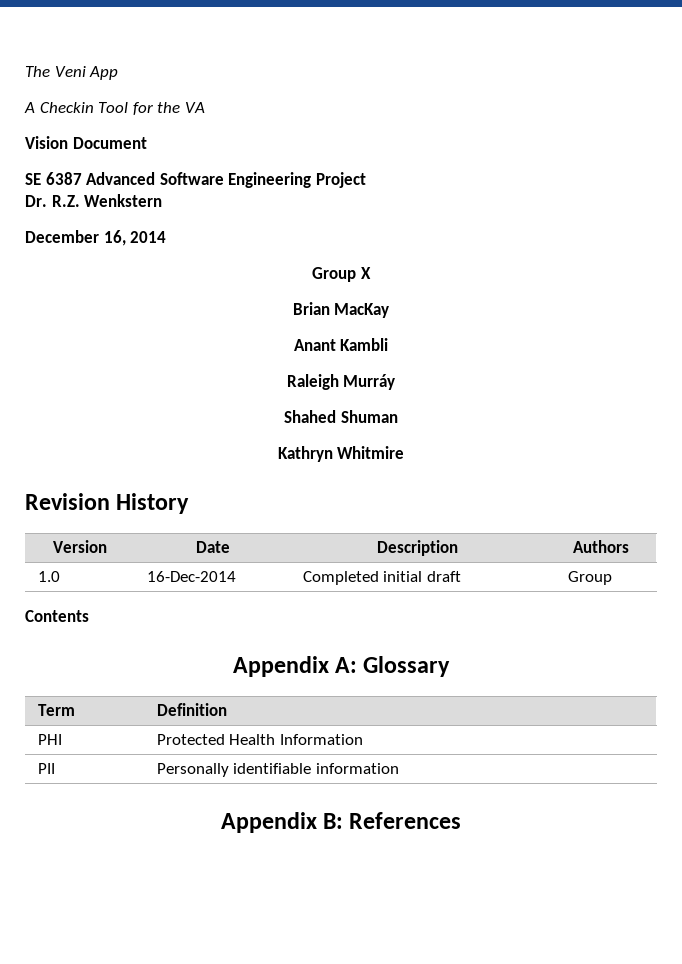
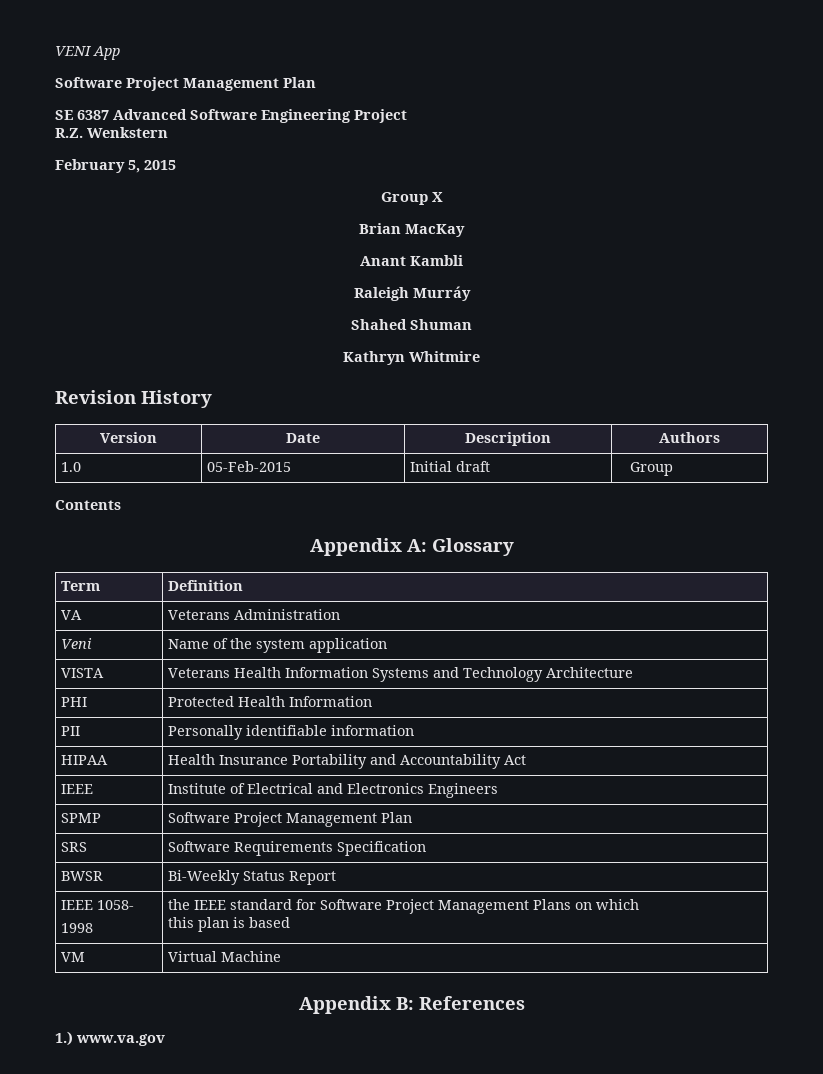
[25,66,86,77] The Veni -> [55,46,92,56] VENI
[24,102,205,115] [25,136,147,149] A Checkin Tool for the VA // Vision Document -> [55,77,316,91] Software Project Management Plan
[25,195,47,207] Dr. -> (407, 116) none
[25,230,167,246] December 16, 2014 -> [55,159,176,173] February 5, 2015
[146,571,236,582] [302,571,423,585] 16-Dec-2014 | Completed initial -> [207,461,292,472] [410,461,453,472] 05-Feb-2015 | Initial
(227, 709) none -> [61,610,83,620] [168,609,341,620] [61,638,93,649] [168,638,388,653] [61,668,105,678] [168,667,634,682] // VA | Veterans Administration // Veni | Name of the system application // VISTA | Veterans Health Information Systems and Technology Architecture
(400, 768) none -> [61,755,109,765] [168,754,527,769] [61,784,94,794] [168,783,499,798] [61,813,102,823] [168,812,413,827] [61,842,88,852] [168,841,427,856] [61,871,104,881] [168,870,337,885] [61,900,135,910] [61,923,94,933] [168,899,640,914] [168,917,291,932] [61,952,86,962] [168,951,282,962] // HIPAA | Health Insurance Portability and Accountability Act // IEEE | Institute of Electrical and Electronics Engineers // SPMP | Software Project Management Plan // SRS | Software Requirements Specification // BWSR | Bi-Weekly Status Report // IEEE 1058- // 1998 | the IEEE standard for Software Project Management Plans on which // this plan is based // VM | Virtual Machine
(462, 820) none -> [55,1031,165,1046] // 1.) www.va.gov

